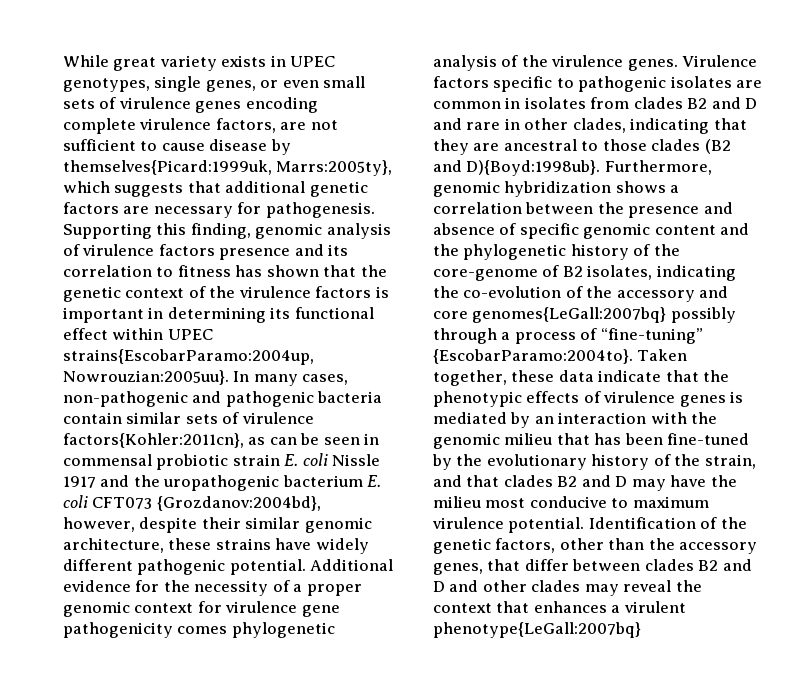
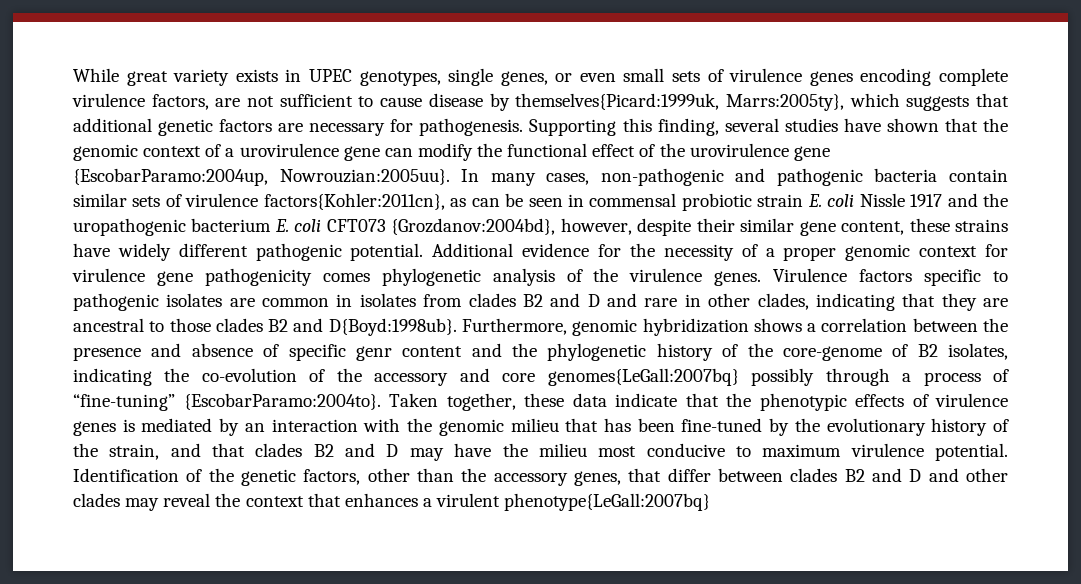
[255,223,391,239] [63,244,349,260] [63,265,263,277] genomic analysis of virulence factors presence and its correlation to fitness has -> [724,118,881,132] several studies have
[63,286,121,302] genetic -> [73,144,138,161] genomic
[209,286,389,298] [63,307,374,323] [63,328,213,340] [63,349,314,365] the virulence factors is important in determining its functional effect within UPEC strains{EscobarParamo:2004up, -> [225,143,830,161] [73,168,268,186] a urovirulence gene can modify the functional effect of the urovirulence gene {EscobarParamo:2004up,
[304,517,372,533] [63,538,164,553] genomic architecture, -> [799,221,905,236] gene content,
[704,139,731,154] [433,160,601,176] (B2 and D){Boyd:1998ub}. -> [268,318,457,336] B2 and D{Boyd:1998ub}.
[583,223,651,239] genomic -> [355,346,392,361] genr

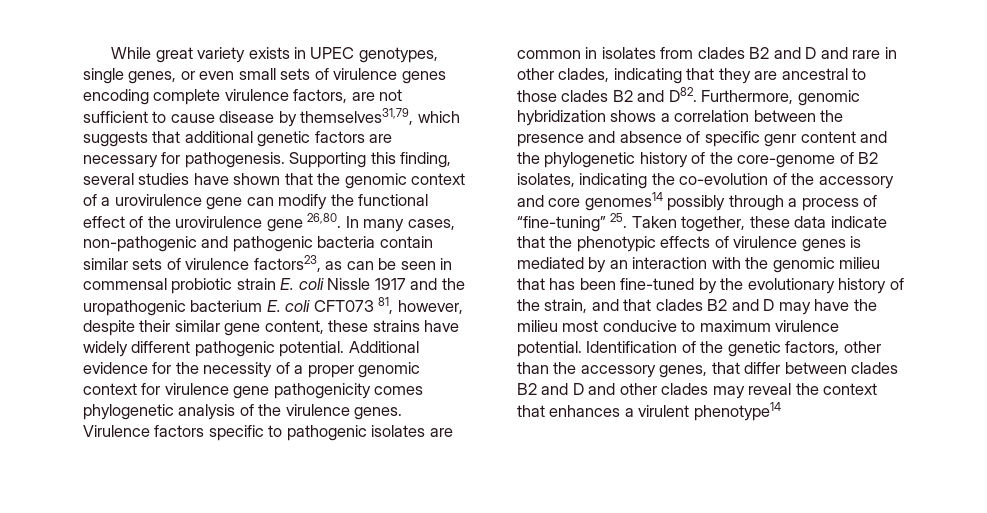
[515,93,844,111] themselves{Picard:1999uk, Marrs:2005ty}, -> [300,108,414,125] themselves31,79,
[73,168,450,186] {EscobarParamo:2004up, Nowrouzian:2005uu}. -> [307,213,342,228] 26,80.
[263,193,445,210] factors{Kohler:2011cn}, -> [253,255,321,272] factors23,
[391,218,556,235] {Grozdanov:2004bd}, -> [378,297,394,314] 81,
[328,318,457,336] D{Boyd:1998ub}. -> [668,87,697,102] D82.
[547,368,739,386] genomes{LeGall:2007bq} -> [584,192,663,211] genomes14
[183,393,381,410] {EscobarParamo:2004to}. -> [610,213,628,228] 25.
[504,493,711,511] phenotype{LeGall:2007bq} -> [693,402,781,421] phenotype14

